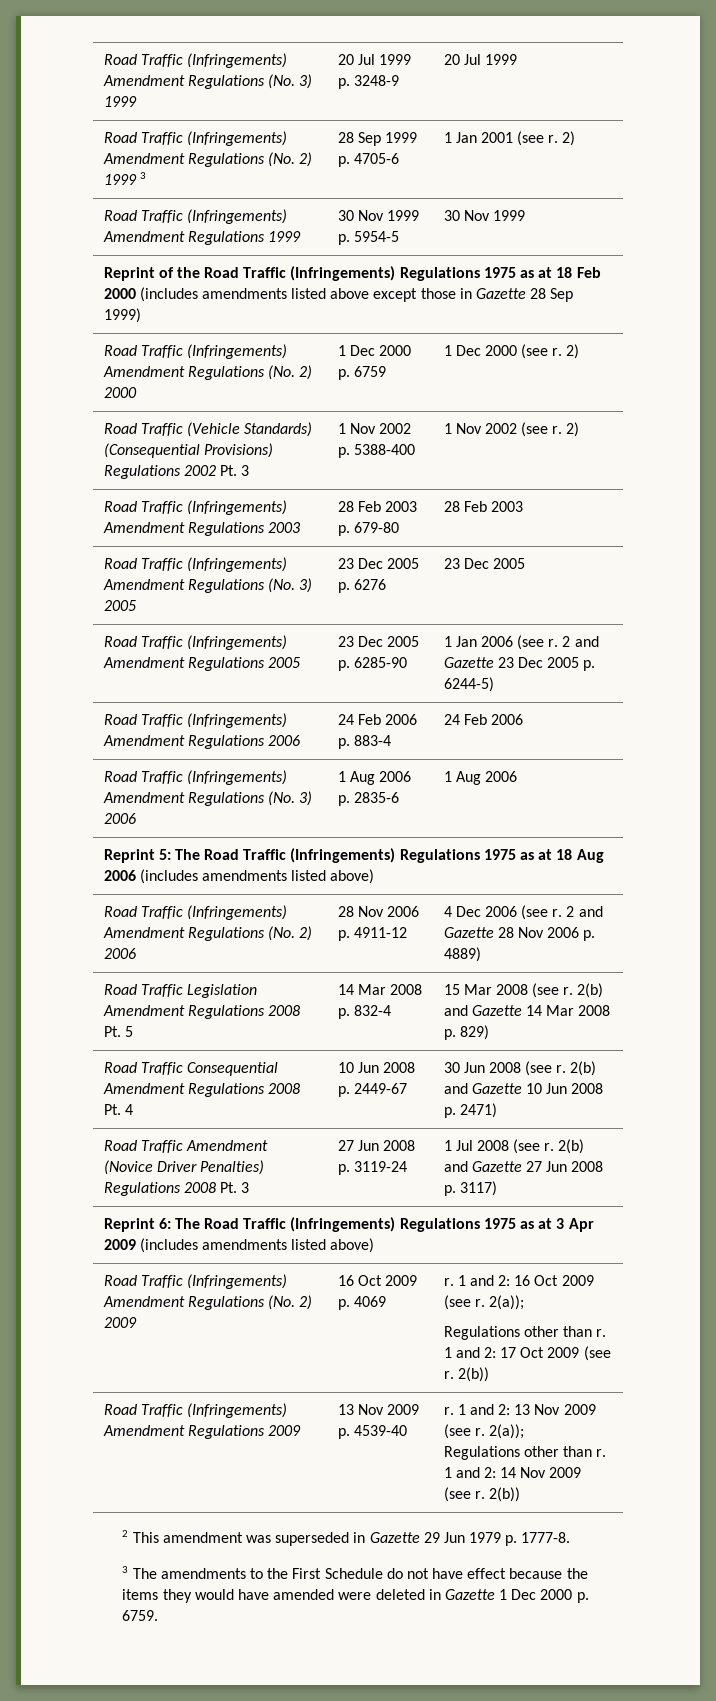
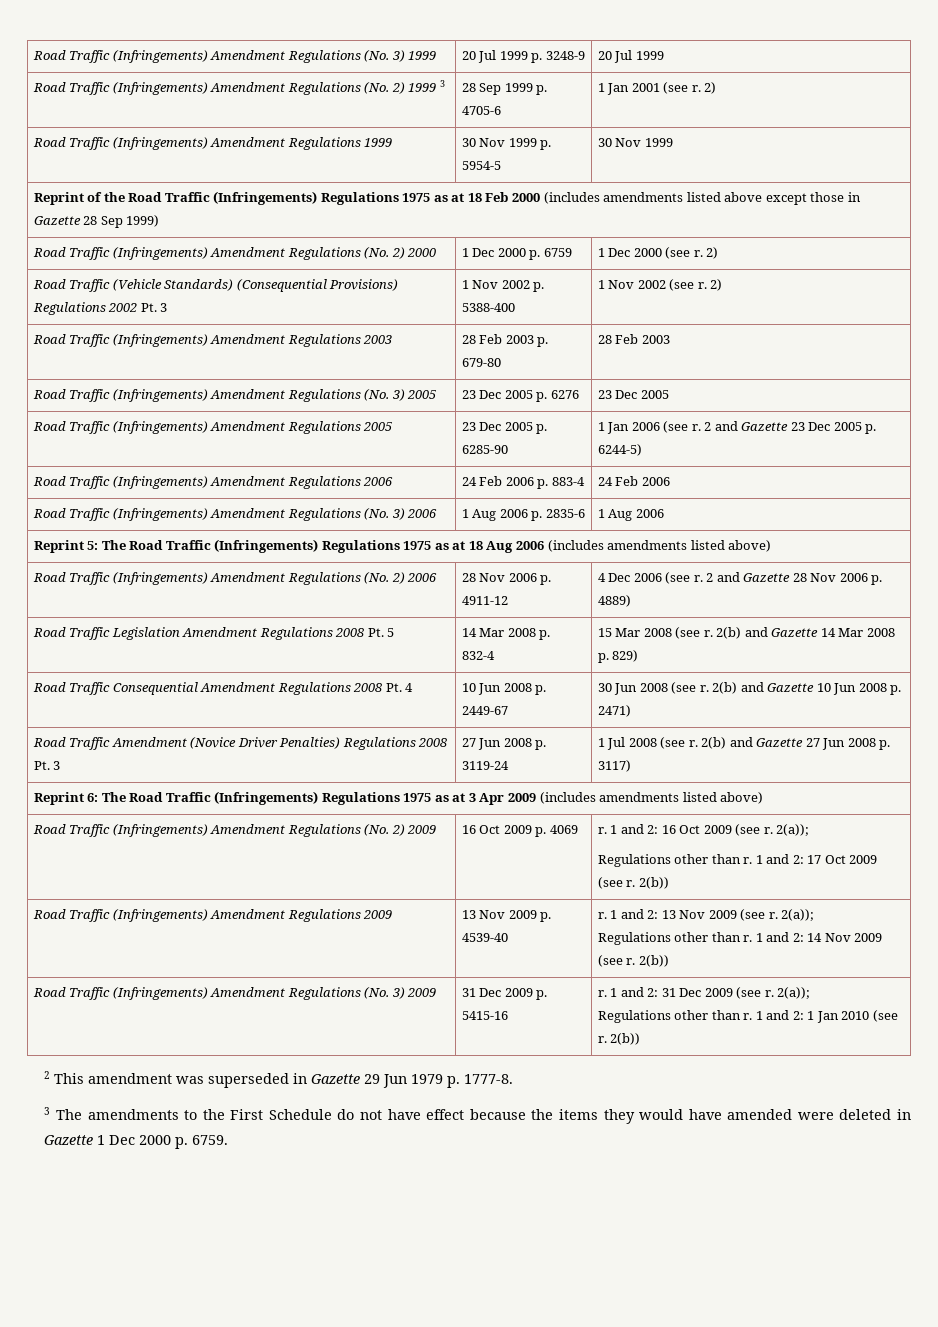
(520, 1494) none -> [32,987,437,1000] [461,988,548,1000] [461,1011,508,1020] [597,987,811,999] [597,1010,898,1023] [597,1033,641,1045] // Road Traffic (Infringements) Amendment Regulations (No. 3) 2009 | 31 Dec 2009 p. 5415-16 | r. 1 and 2: 31 Dec 2009 (see r. 2(a)); // Regulations other than r. 1 and 2: 1 Jan 2010 (see r. 2(b))

